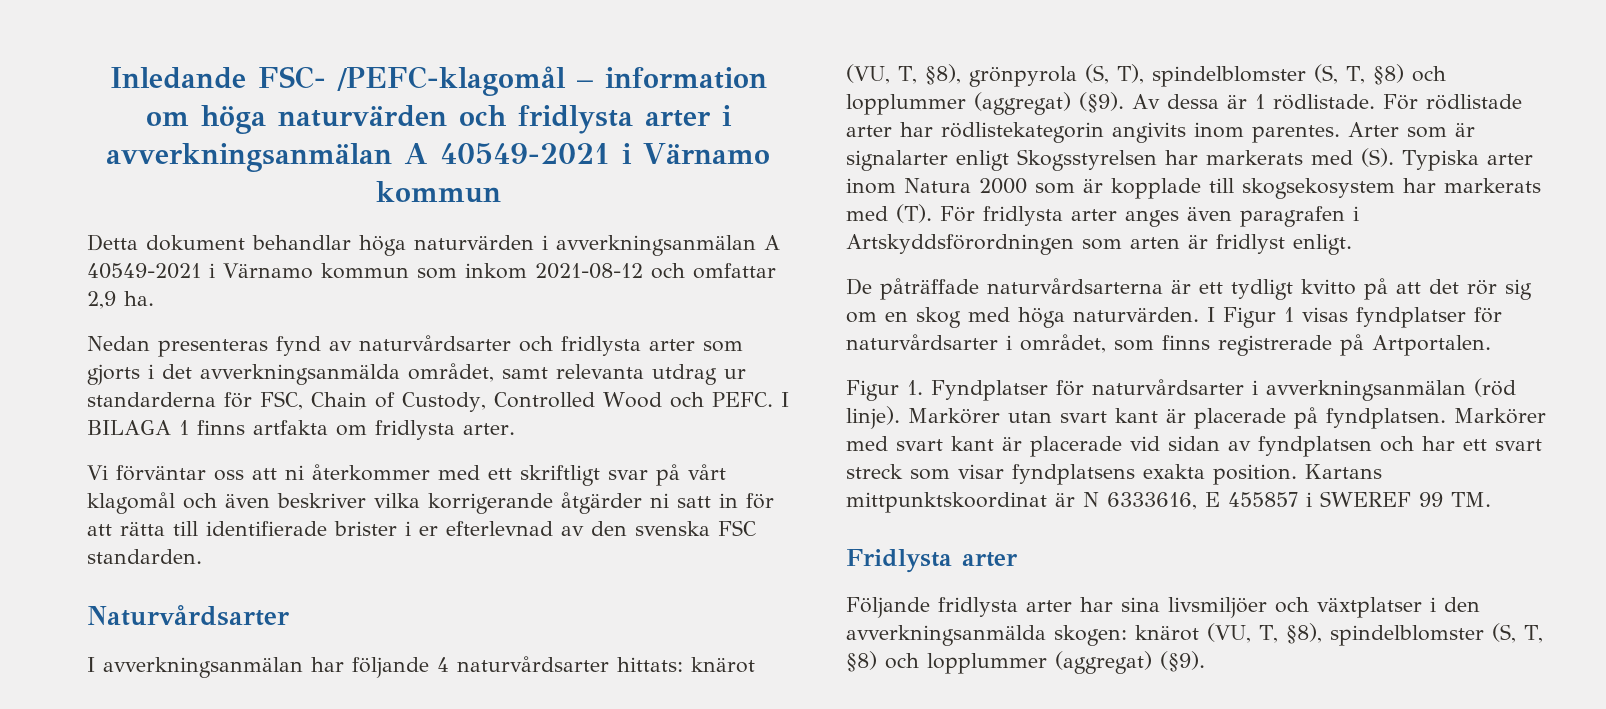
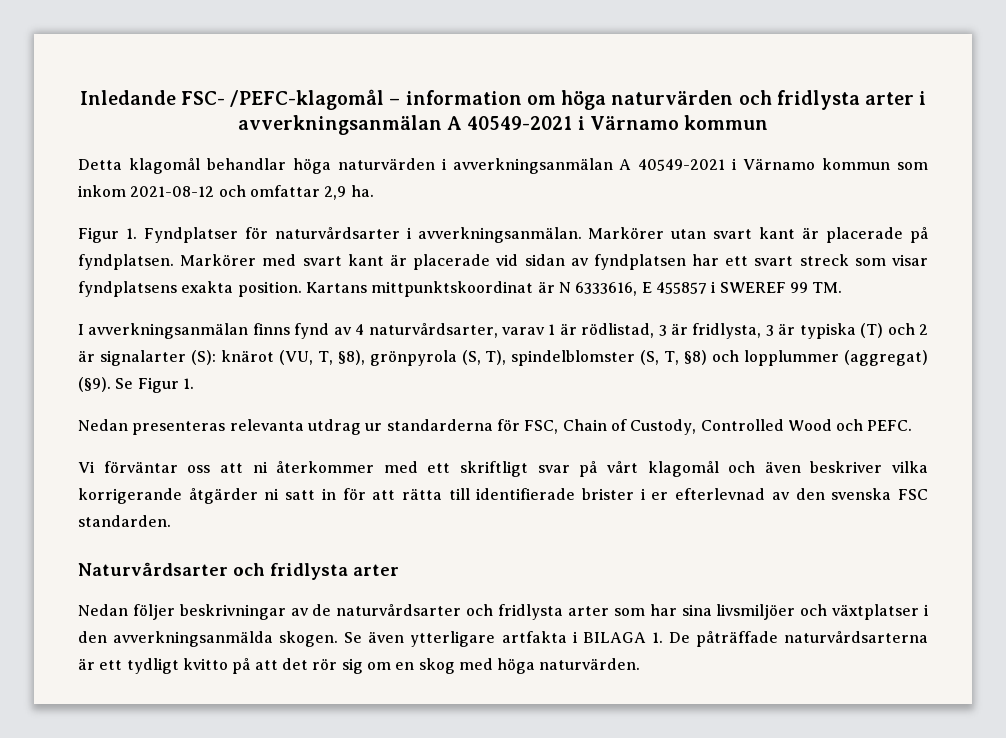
[146,235,245,251] dokument -> [128,158,200,174] klagomål
[87,335,743,357] [87,363,548,385] Nedan presenteras fynd av naturvårdsarter och fridlysta arter som gjorts i det avverkningsanmälda området, samt -> [78,227,928,243] [78,254,928,270] [78,281,843,297] [78,323,929,339] [78,350,928,366] [78,377,194,393] [78,419,226,435] Figur 1. Fyndplatser för naturvårdsarter i avverkningsanmälan. Markörer utan svart kant är placerade på fyndplatsen. Markörer med svart kant är placerade vid sidan av fyndplatsen har ett svart streck som visar fyndplatsens exakta position. Kartans mittpunktskoordinat är N 6333616, E 455857 i SWEREF 99 TM. // I avverkningsanmälan finns fynd av 4 naturvårdsarter, varav 1 är rödlistad, 3 är fridlysta, 3 är typiska (T) och 2 är signalarter (S): knärot (VU, T, §8), grönpyrola (S, T), spindelblomster (S, T, §8) och lopplummer (aggregat) (§9). Se Figur 1. // Nedan presenteras
[780,392,789,407] [87,420,515,440] I BILAGA 1 finns artfakta om fridlysta arter. -> (913, 425) none
[87,656,755,678] [846,64,1446,87] [846,92,1522,115] [846,122,1475,143] [846,148,1533,171] [846,178,1541,199] [846,204,1359,227] [846,234,1352,255] // I avverkningsanmälan har följande 4 naturvårdsarter hittats: knärot (VU, T, §8), grönpyrola (S, T), spindelblomster (S, T, §8) och lopplummer (aggregat) (§9). Av dessa är 1 rödlistade. För rödlistade arter har rödlistekategorin angivits inom parentes. Arter som är signalarter enligt Skogsstyrelsen har markerats med (S). Typiska arter inom Natura 2000 som är kopplade till skogsekosystem har markerats med (T). För fridlysta arter anges även paragrafen i Artskyddsförordningen som arten är fridlyst enligt. // -> [233,563,399,580] [78,604,930,620] [78,631,663,647] och fridlysta arter // Nedan följer beskrivningar av de naturvårdsarter och fridlysta arter som har sina livsmiljöer och växtplatser i den avverkningsanmälda skogen. Se även ytterligare artfakta i BILAGA 1.
[1207,307,1502,328] [846,334,1491,356] [846,378,1516,401] [846,406,1546,429] [846,436,1542,457] [846,464,1382,485] [846,491,1491,513] [846,549,1018,573] [846,597,1480,618] [846,623,1543,646] [846,651,1205,674] I Figur 1 visas fyndplatser för naturvårdsarter i området, som finns registrerade på Artportalen. // Figur 1. Fyndplatser för naturvårdsarter i avverkningsanmälan (röd linje). Markörer utan svart kant är placerade på fyndplatsen. Markörer med svart kant är placerade vid sidan av fyndplatsen och har ett svart streck som visar fyndplatsens exakta position. Kartans mittpunktskoordinat är N 6333616, E 455857 i SWEREF 99 TM. // Fridlysta arter // Följande fridlysta arter har sina livsmiljöer och växtplatser i den avverkningsanmälda skogen: knärot (VU, T, §8), spindelblomster (S, T, §8) och lopplummer (aggregat) (§9). -> (641, 664) none

